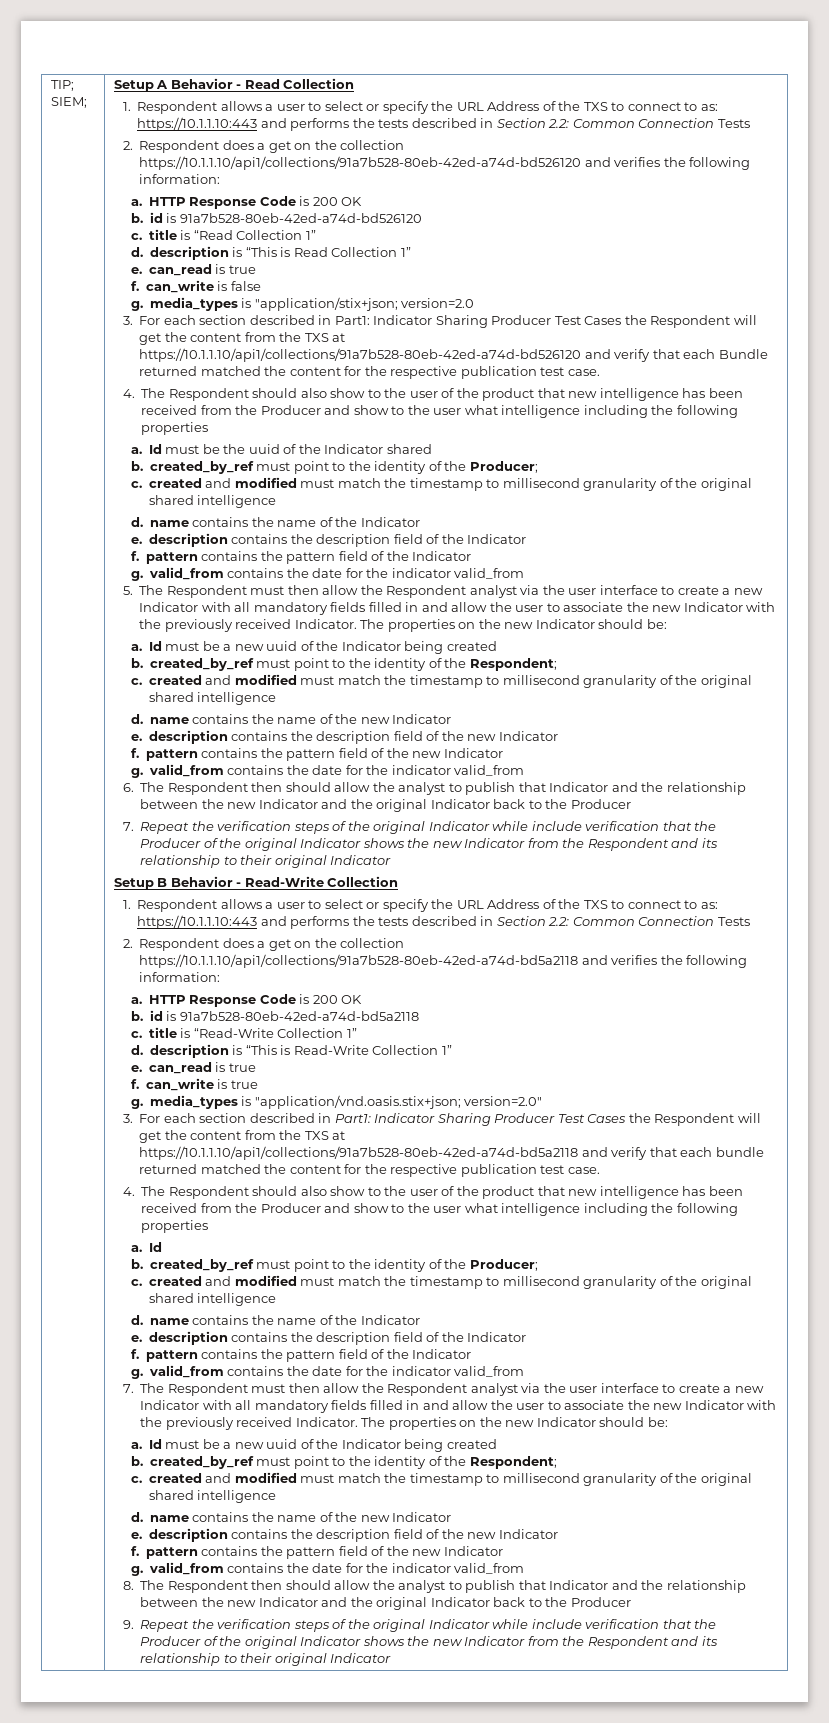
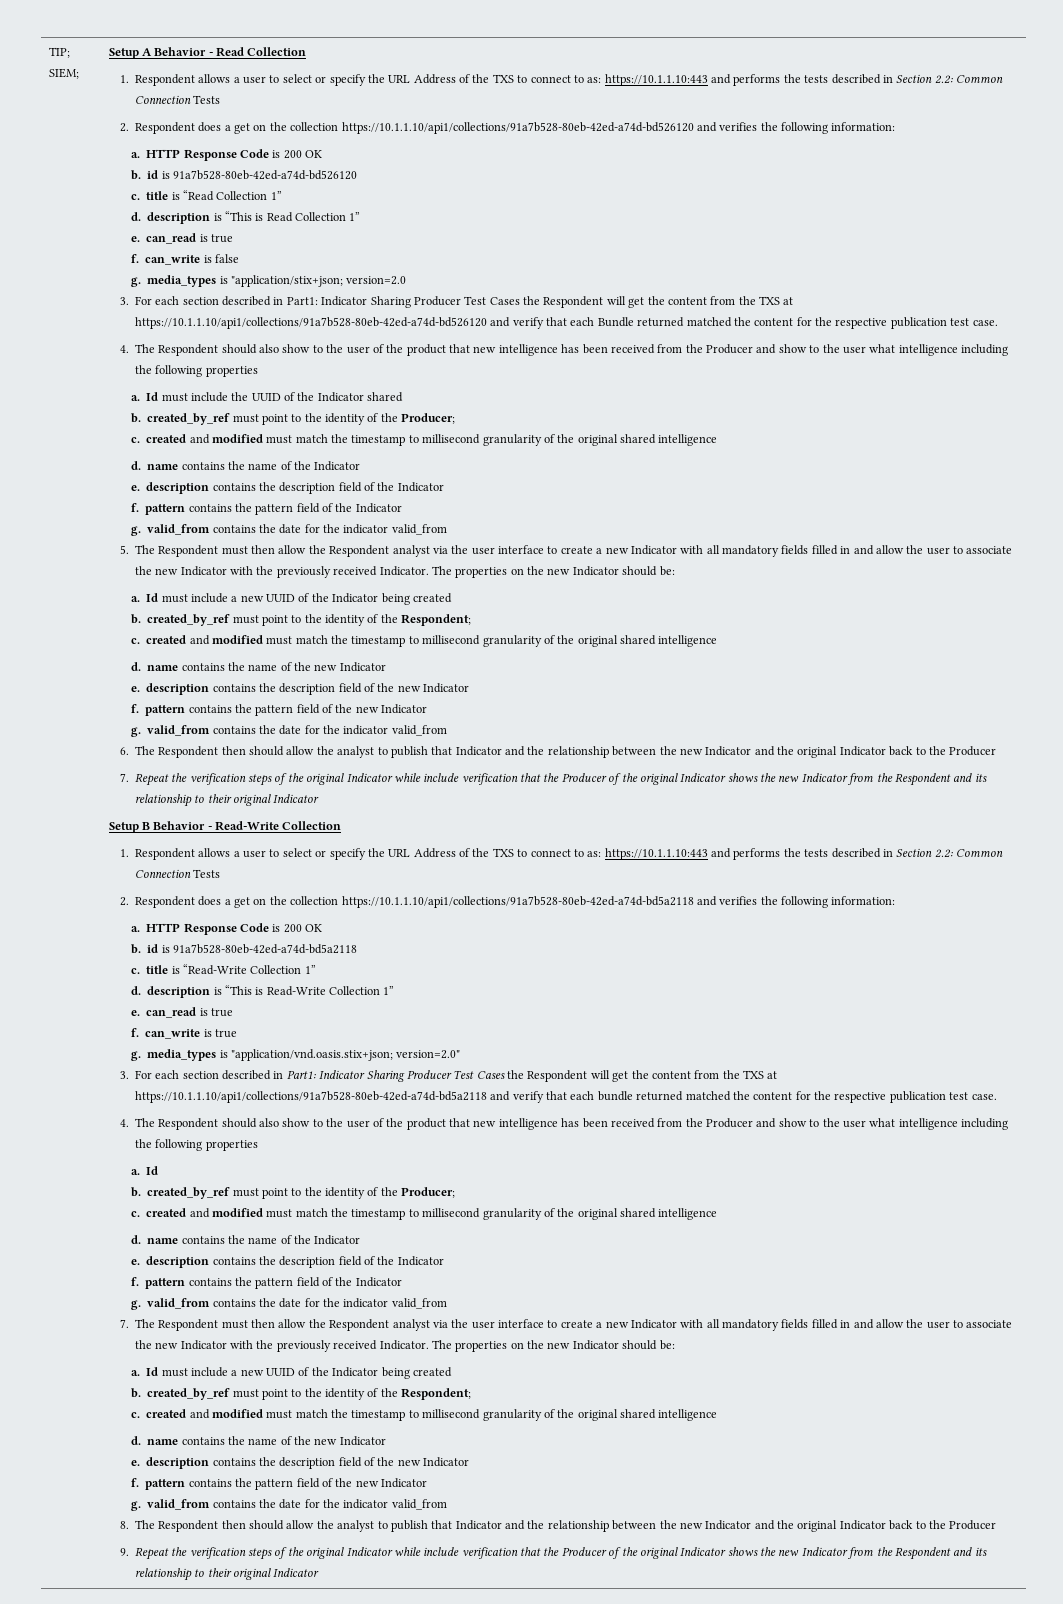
[202,444,280,454] be the uuid -> [190,392,281,402] include the UUID
[202,641,298,651] be a new uuid -> [190,593,296,603] include a new UUID
[202,1439,298,1449] be a new uuid -> [190,1367,296,1377] include a new UUID

